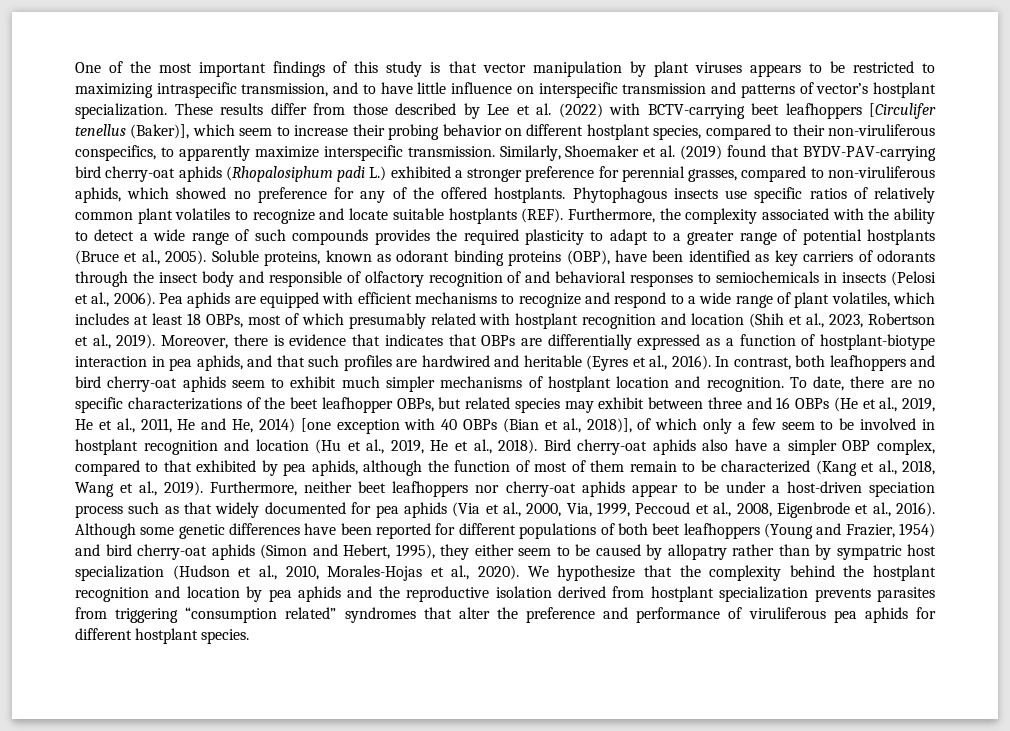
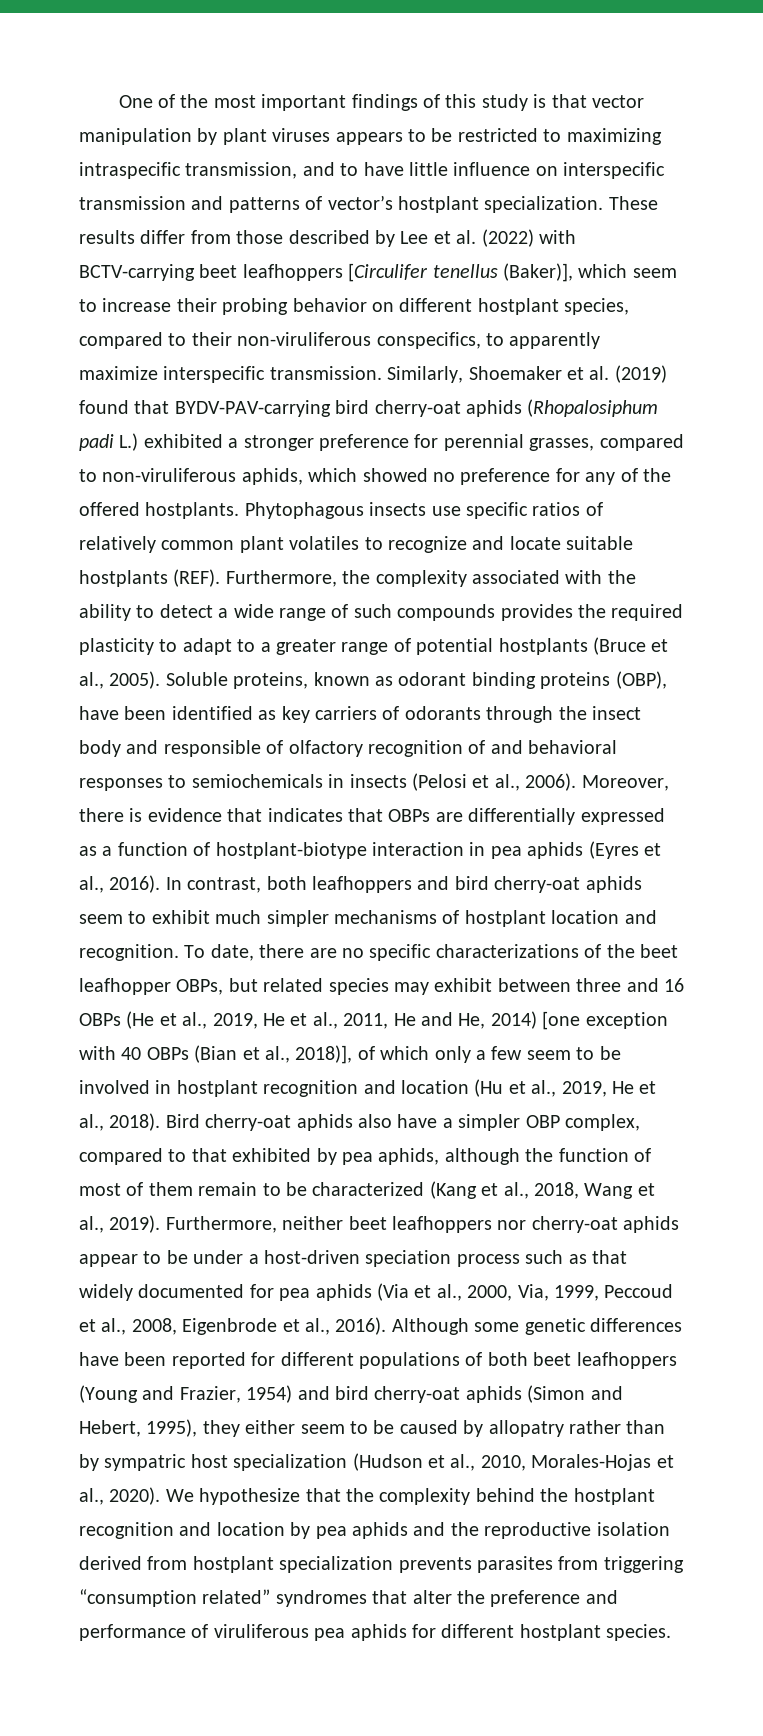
[159,292,936,308] [75,313,935,329] [75,334,156,349] Pea aphids are equipped with efficient mechanisms to recognize and respond to a wide range of plant volatiles, which includes at least 18 OBPs, most of which presumably related with hostplant recognition and location (Shih et al., 2023, Robertson et al., 2019). -> (577, 782) none
[196,355,582,371] aphids, and that such profiles are hardwired and heritable -> [527,842,584,859] aphids

